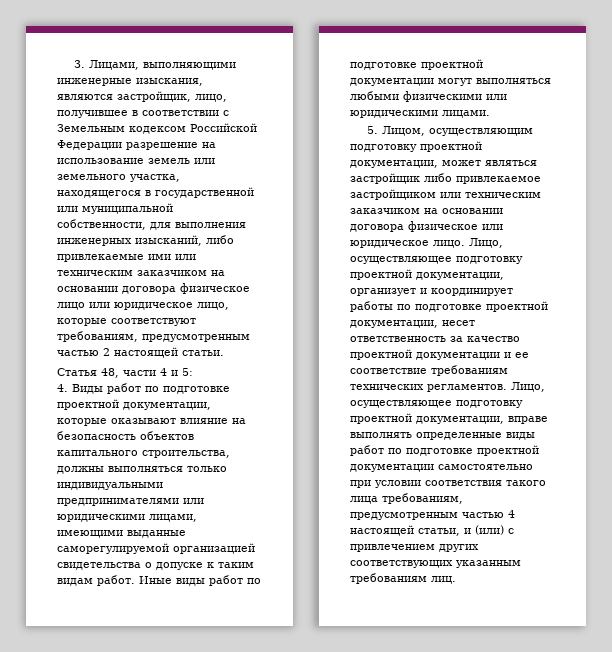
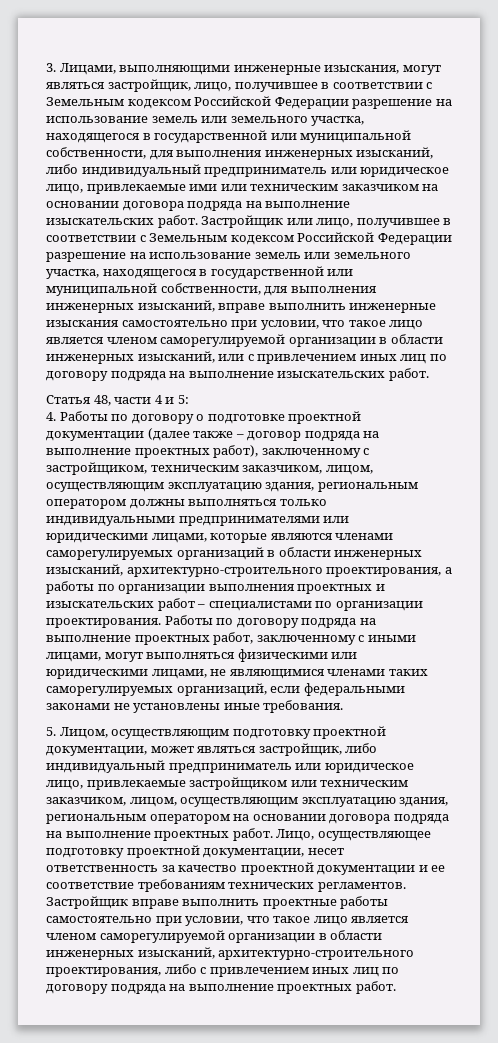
[57,94,113,100] являются -> [402,65,441,75] [46,82,105,89] могут являться
(234, 239) none -> [81,164,450,177] [46,184,83,194] индивидуальный предприниматель или юридическое лицо,
[180,283,250,294] [57,302,229,310] [57,318,196,326] [57,331,250,342] [57,347,224,358] физическое лицо или юридическое лицо, которые соответствуют требованиям, предусмотренным частью 2 настоящей статьи. -> [187,201,351,211] [46,215,452,228] [46,232,452,245] [46,252,411,262] [46,266,354,279] [46,283,377,296] [46,300,437,313] [46,320,424,330] [46,334,443,347] [46,351,447,364] [46,368,429,381] подряда на выполнение изыскательских работ. Застройщик или лицо, получившее в соответствии с Земельным кодексом Российской Федерации разрешение на использование земель или земельного участка, находящегося в государственной или муниципальной собственности, для выполнения инженерных изысканий, вправе выполнить инженерные изыскания самостоятельно при условии, что такое лицо является членом саморегулируемой организации в области инженерных изысканий, или с привлечением иных лиц по договору подряда на выполнение изыскательских работ.
[72,383,230,394] [57,399,211,410] [57,418,246,426] [57,431,194,440] [57,450,230,458] Виды работ по подготовке проектной документации, которые оказывают влияние на безопасность объектов капитального строительства, -> [59,411,362,424] [46,428,380,441] [46,445,370,458] [46,462,373,475] [46,482,418,492] [46,499,126,509] Работы по договору о подготовке проектной документации (далее также – договор подряда на выполнение проектных работ), заключенному с застройщиком, техническим заказчиком, лицом, осуществляющим эксплуатацию здания, региональным оператором
[57,530,186,538] [57,543,255,554] [57,562,254,570] [57,575,261,586] [350,59,483,70] [350,78,434,86] имеющими выданные саморегулируемой организацией свидетельства о допуске к таким видам работ. Иные виды работ по подготовке проектной документации -> [210,533,394,543] [46,547,423,560] [46,564,452,577] [46,581,385,594] [46,598,423,611] [46,615,376,628] [46,632,416,645] [46,652,101,662] которые являются членами саморегулируемых организаций в области инженерных изысканий, архитектурно-строительного проектирования, а работы по организации выполнения проектных и изыскательских работ – специалистами по организации проектирования. Работы по договору подряда на выполнение проектных работ, заключенному с иными лицами,
[350,91,399,100] любыми -> (236, 655) none
[442,110,490,118] лицами. -> [151,669,428,679] [46,683,405,696] [46,700,344,713] лицами, не являющимися членами таких саморегулируемых организаций, если федеральными законами не установлены иные требования.
[350,173,541,184] [350,189,541,200] [350,208,503,214] [350,221,503,232] [350,238,503,248] [350,256,523,264] [350,269,504,280] [350,288,513,296] [350,301,548,312] [350,320,438,328] застройщик либо привлекаемое застройщиком или техническим заказчиком на основании договора физическое или юридическое лицо. Лицо, осуществляющее подготовку проектной документации, организует и координирует работы по подготовке проектной документации, -> [258,743,378,756] [46,760,414,773] [46,777,409,790] [46,797,449,807] [46,814,449,824] [46,828,431,841] [46,845,305,858] застройщик, либо индивидуальный предприниматель или юридическое лицо, привлекаемые застройщиком или техническим заказчиком, лицом, осуществляющим эксплуатацию здания, региональным оператором на основании договора подряда на выполнение проектных работ. Лицо, осуществляющее подготовку проектной документации,
[511,382,545,392] [350,400,523,408] [350,413,548,424] [350,432,535,440] [350,445,539,456] [350,464,533,472] [350,480,546,488] [350,493,463,504] [350,510,515,520] [350,525,514,536] [350,544,479,552] [350,560,521,568] [350,573,456,584] Лицо, осуществляющее подготовку проектной документации, вправе выполнять определенные виды работ по подготовке проектной документации самостоятельно при условии соответствия такого лица требованиям, предусмотренным частью 4 настоящей статьи, и (или) с привлечением других соответствующих указанным требованиям лиц. -> [46,896,389,909] [46,916,410,926] [46,930,383,943] [46,947,415,960] [46,964,400,977] [46,981,396,994] Застройщик вправе выполнить проектные работы самостоятельно при условии, что такое лицо является членом саморегулируемой организации в области инженерных изысканий, архитектурно-строительного проектирования, либо с привлечением иных лиц по договору подряда на выполнение проектных работ.

